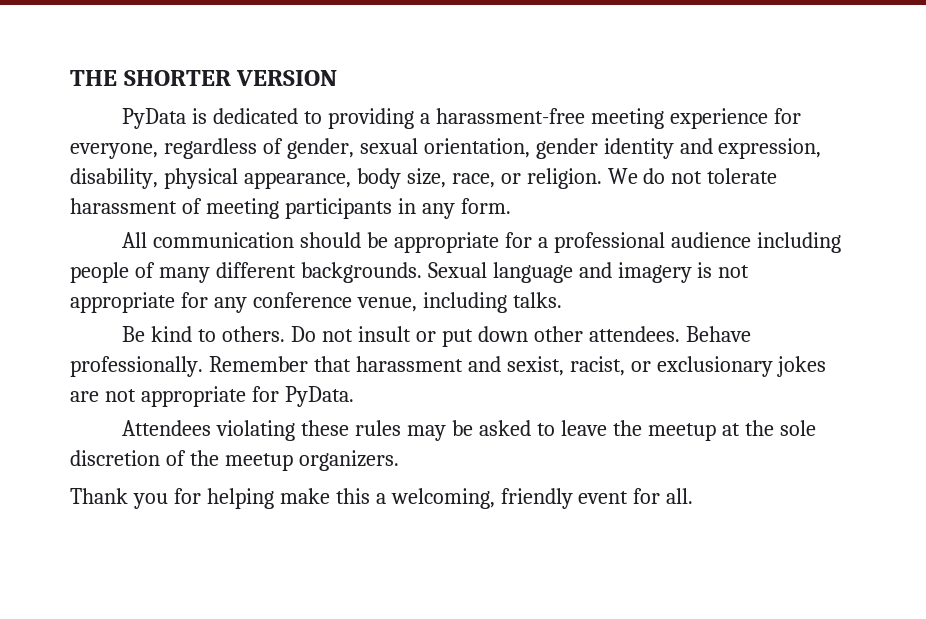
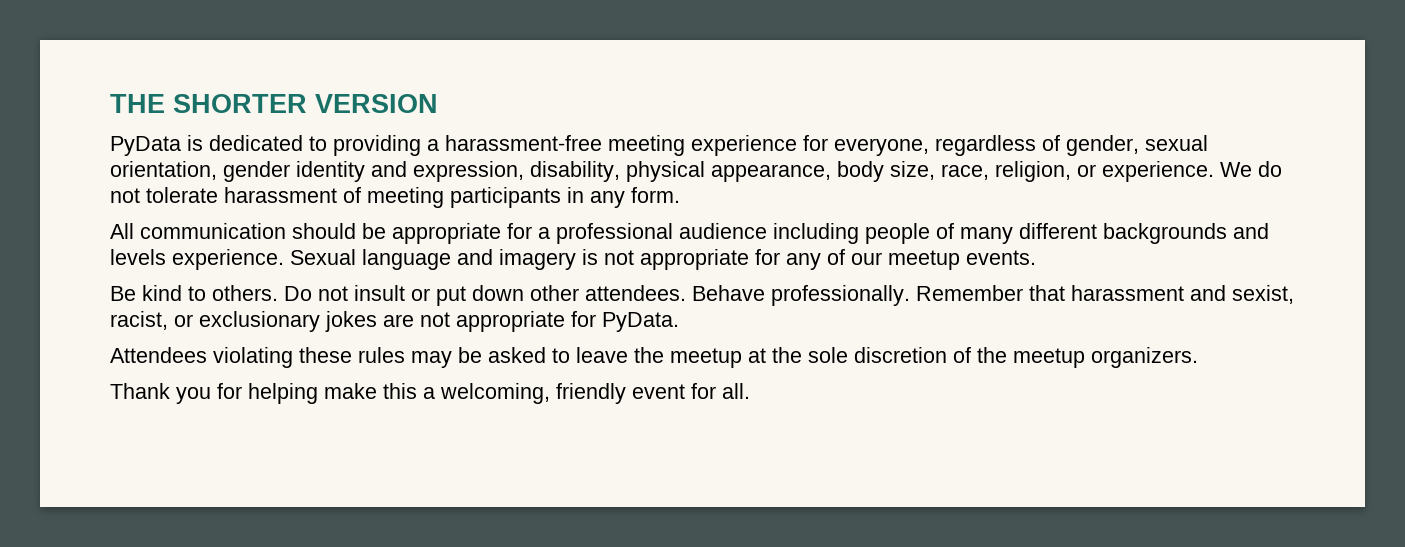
[500,168,602,189] or religion. -> [995,161,1214,182] religion, or experience.
[300,262,422,283] backgrounds. -> [1103,223,1269,244] [110,249,284,270] backgrounds and levels experience.
[252,292,562,313] conference venue, including talks. -> [827,249,1036,270] of our meetup events.

